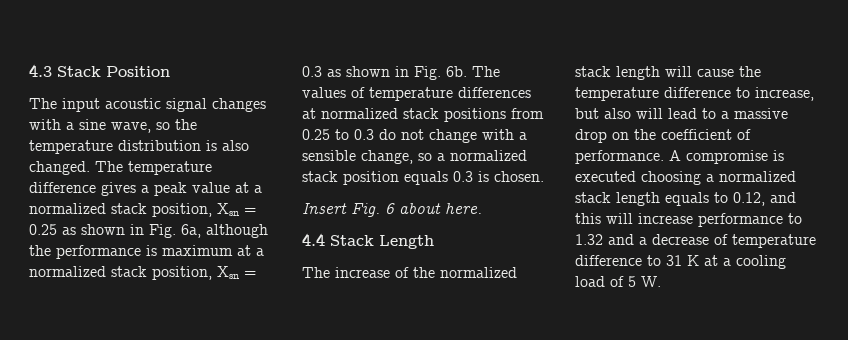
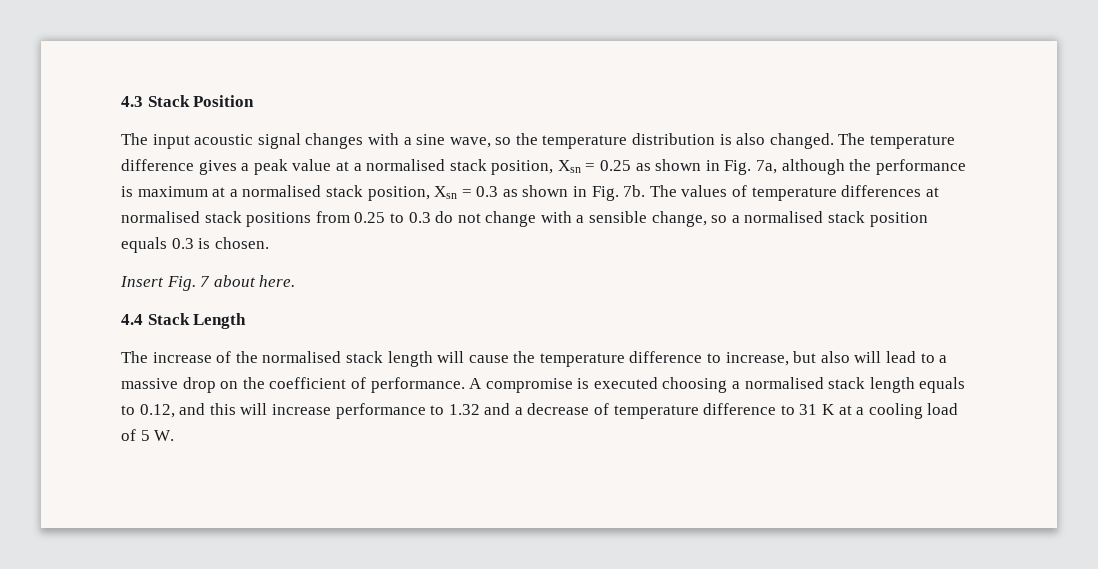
[29,203,106,214] normalized -> [366,159,446,171] normalised
[181,224,201,238] 6a, -> [756,160,778,174] 7a,
[29,266,106,277] normalized -> [242,185,322,197] normalised
[446,66,467,77] 6b. -> [623,185,646,197] 7b.
[321,108,398,119] normalized -> [121,211,200,223] normalised
[450,150,527,161] normalized -> [744,211,824,223] normalised
[385,203,395,214] 6 -> [200,276,211,287] 7
[440,267,517,278] normalized -> [262,351,342,363] normalised
[719,171,796,182] normalized -> [744,377,824,389] normalised

